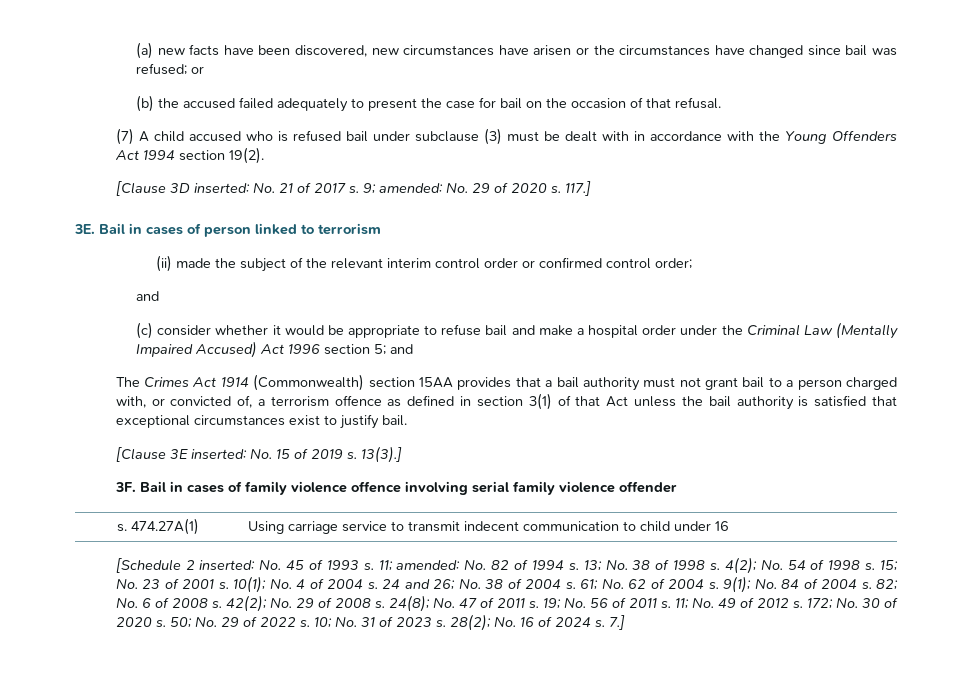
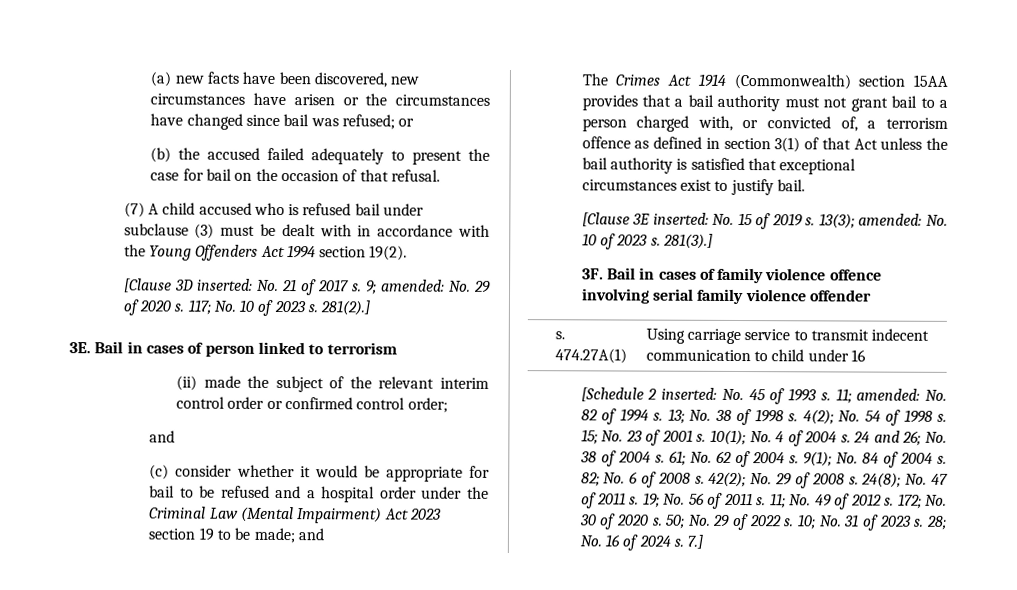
[564,181,591,196] 117.] -> [187,299,371,316] 117; No. 10 of 2023 s. 281(2).]
[424,324,573,336] to refuse bail and make -> [468,465,490,478] [149,485,302,499] for bail to be refused and
[836,322,898,339] [136,341,387,358] (Mentally Impaired Accused) Act 1996 section 5; -> [240,506,442,524] [148,527,295,544] (Mental Impairment) Act 2023 section 19 to be made;
[360,446,402,463] 13(3).] -> [818,213,948,229] [581,233,713,250] 13(3); amended: No. 10 of 2023 s. 281(3).]
[449,614,491,631] 28(2); -> [925,515,947,530] 28;

